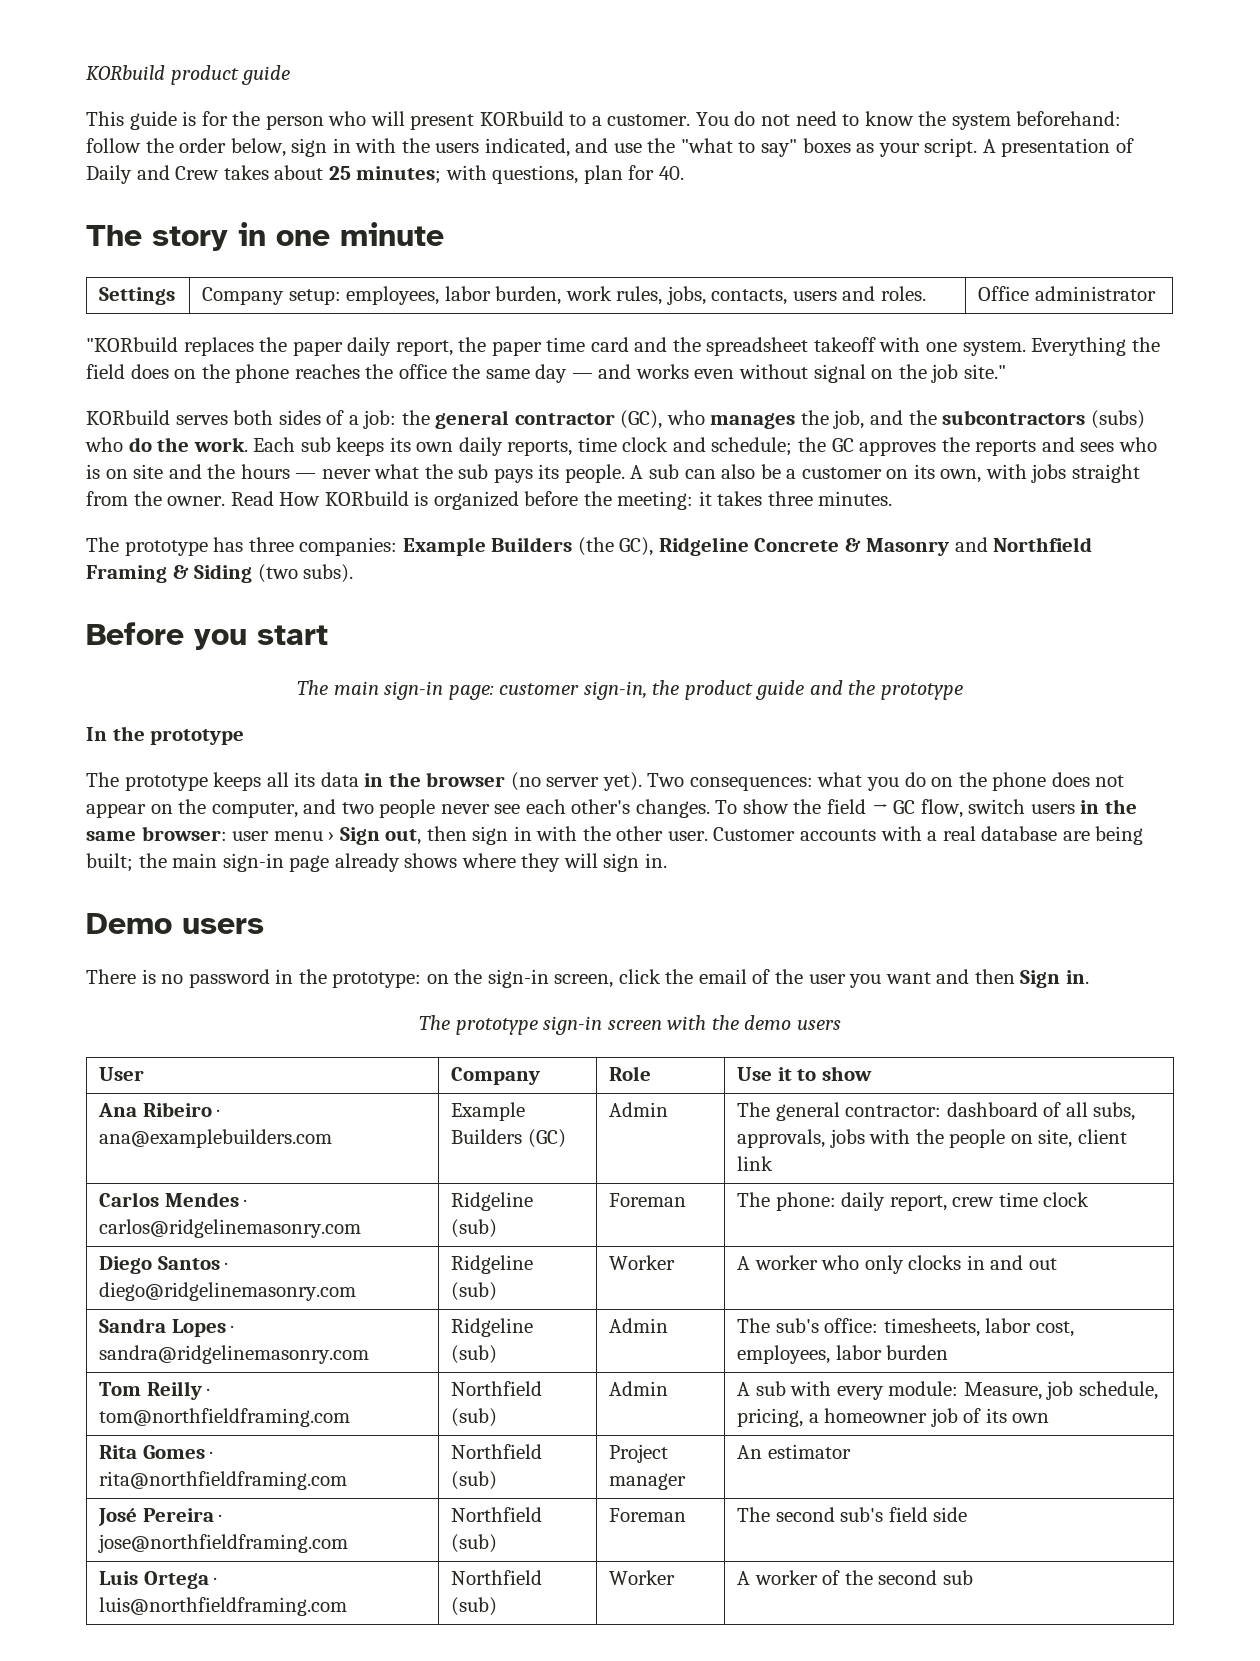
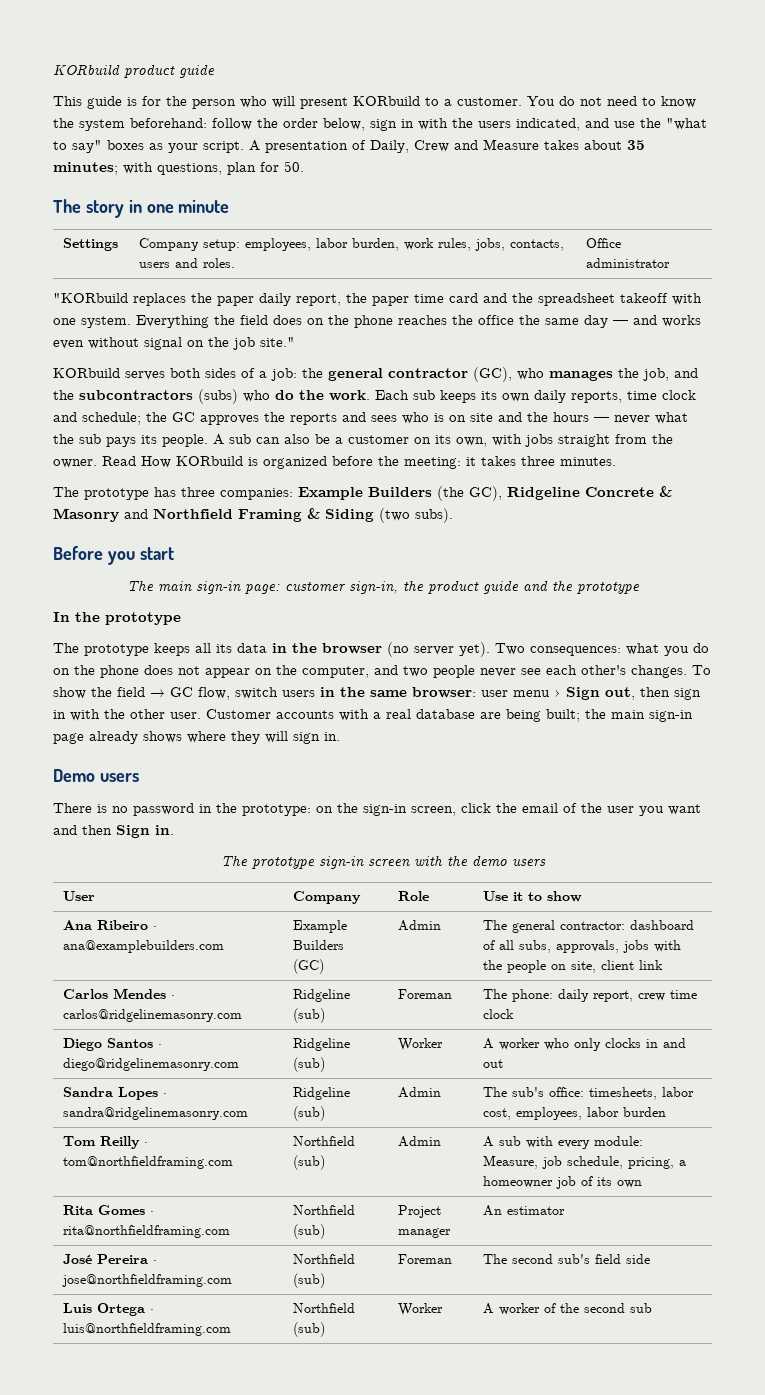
[86,165,220,184] Daily and Crew -> [370,139,539,153] Daily, Crew and Measure
[328,166,351,180] 25 -> [627,140,645,150] 35
[658,166,684,180] 40. -> [284,161,304,172] 50.

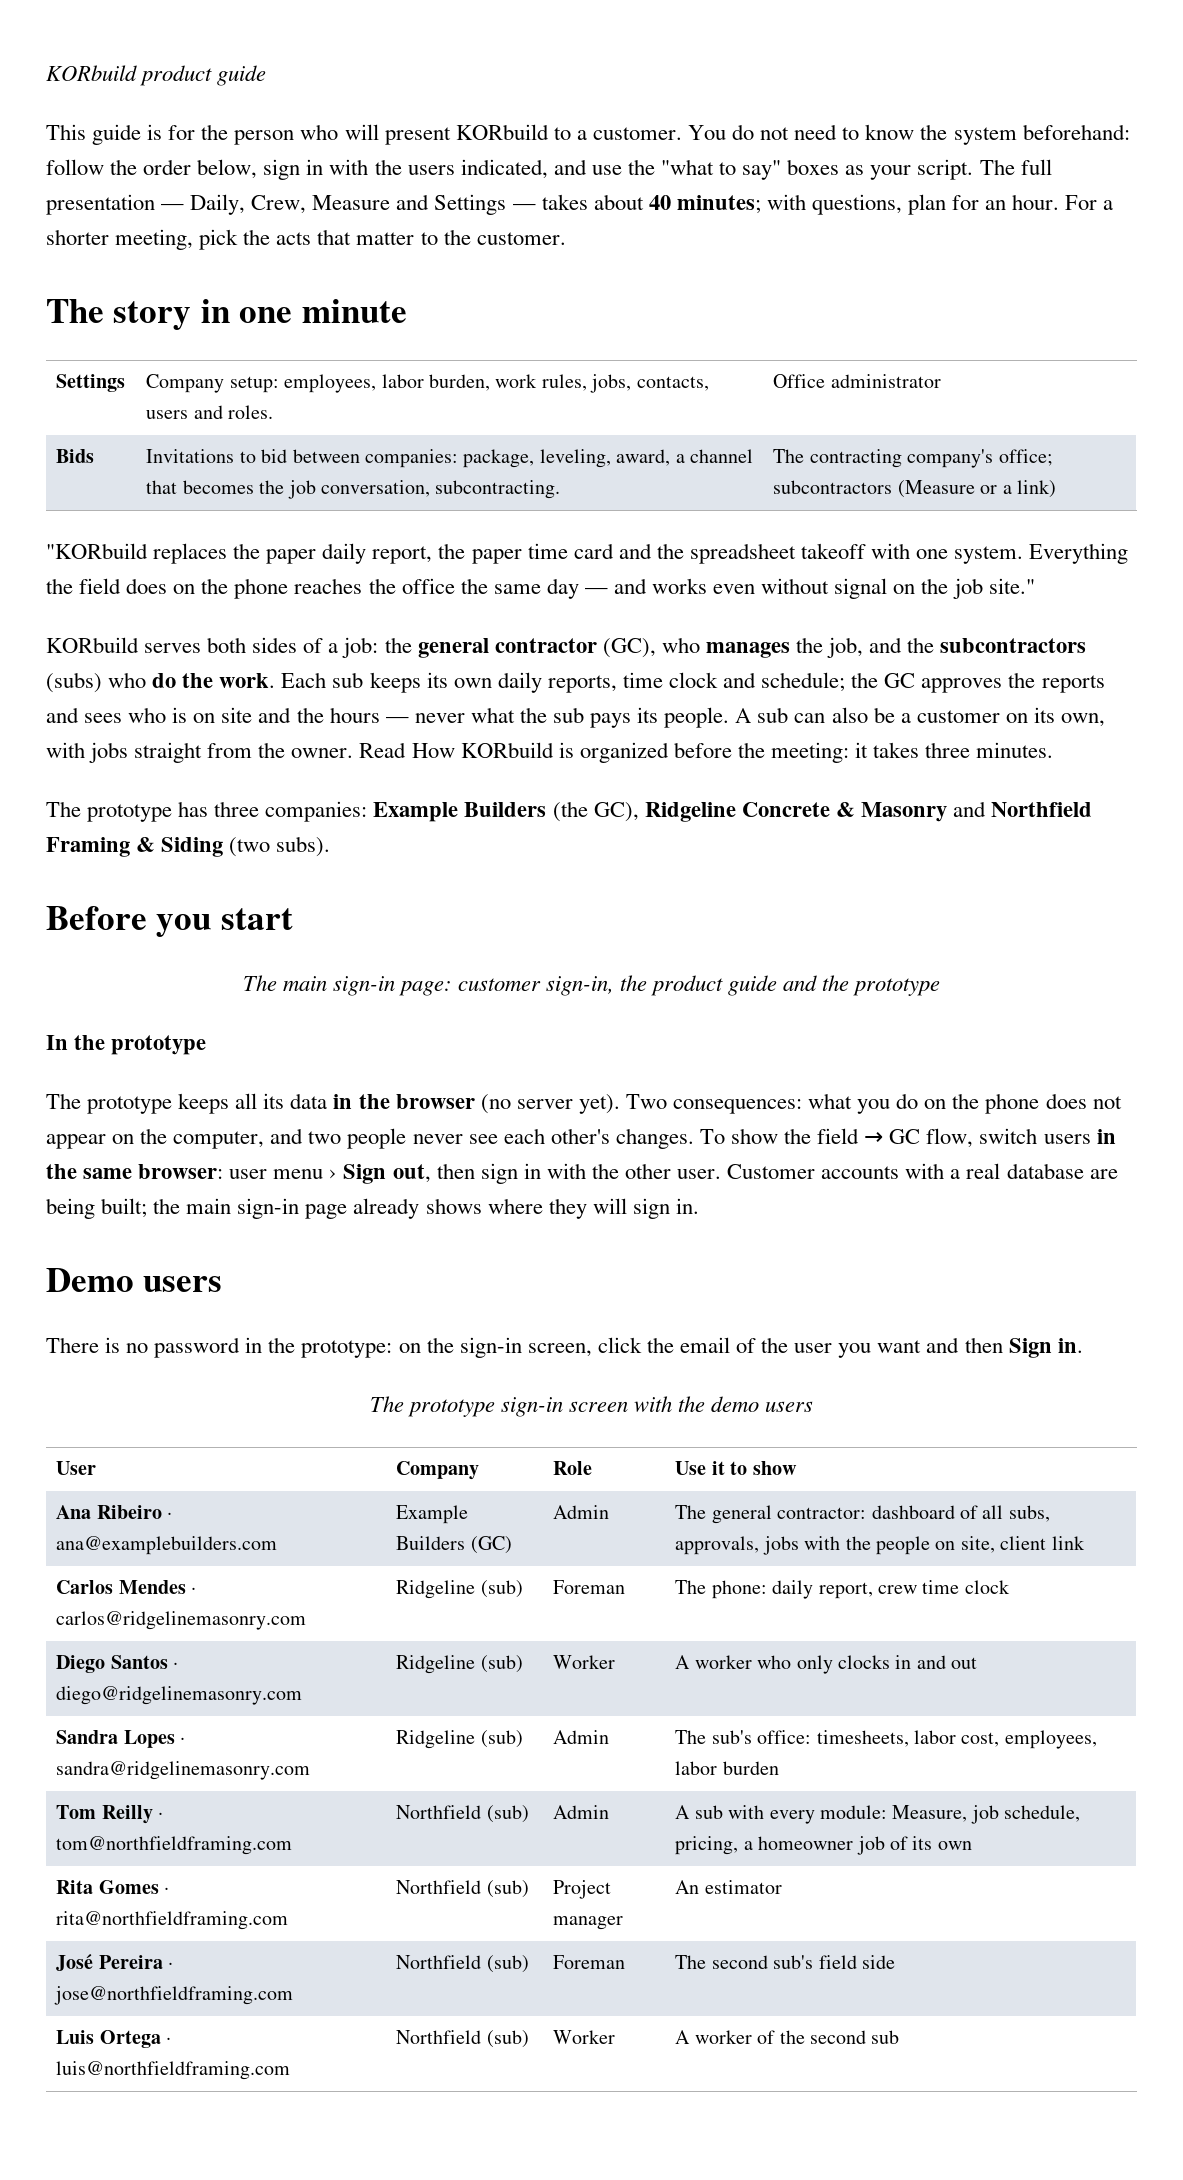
[249,139,539,153] A presentation of Daily, Crew and Measure -> [979,159,1052,175] [46,194,536,215] The full presentation — Daily, Crew, Measure and Settings —
[627,140,645,150] 35 -> [648,195,671,210] 40
[284,161,304,172] 50. -> [985,194,1114,210] [46,229,566,250] an hour. For a shorter meeting, pick the acts that matter to the customer.
(671, 263) none -> [56,449,95,463] [146,449,753,468] [146,480,561,499] [773,449,1053,468] [773,480,1056,498] // Bids | Invitations to bid between companies: package, leveling, award, a channel that becomes the job conversation, subcontracting. | The contracting company's office; subcontractors (Measure or a link)

